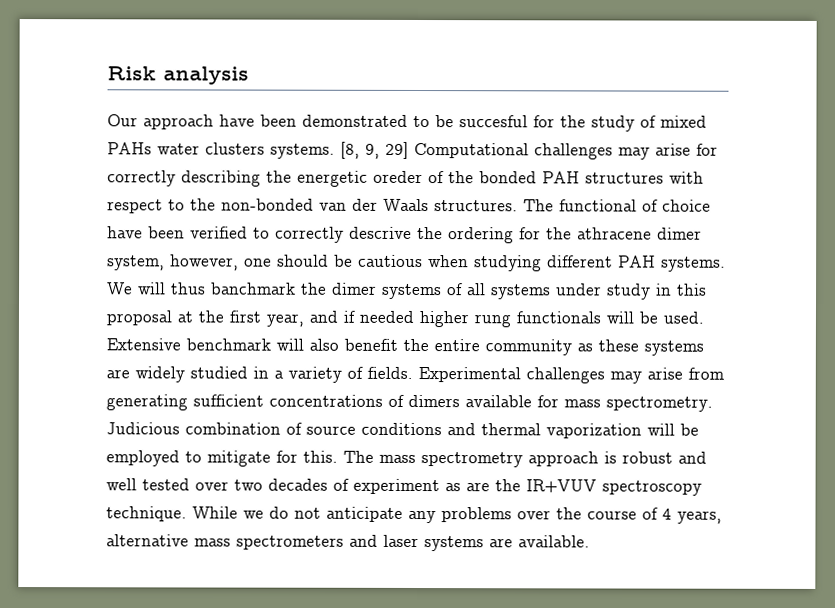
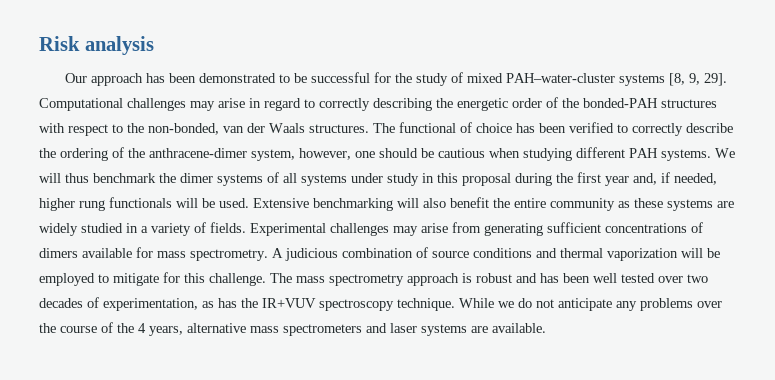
[219,114,255,127] have -> [146,73,166,83] has
[459,115,528,128] succesful -> [311,72,371,83] successful
[107,142,335,159] PAHs water clusters systems. -> [506,73,666,86] PAH–water-cluster systems
[385,141,409,159] 29] -> [704,73,728,86] 29].
[696,143,718,156] for -> [249,98,315,111] in regard to
[373,170,580,184] oreder of the bonded PAH -> [512,97,658,108] order of the bonded-PAH
[221,198,314,211] non-bonded -> [148,123,219,135] non-bonded,
[107,226,143,239] have -> [516,123,535,133] has
[349,226,412,239] descrive -> [686,123,733,133] describe
[519,227,702,240] for the athracene dimer -> [112,147,247,158] of the anthracene-dimer
[211,282,296,295] banchmark -> [93,173,156,183] benchmark
[177,311,193,323] at -> [515,173,552,186] during
[266,310,414,327] year, and if needed -> [605,172,717,186] year and, if needed,
[186,338,271,351] benchmark -> [313,198,393,211] benchmarking
[106,422,180,435] Judicious -> [272,248,338,261] A judicious
[303,450,338,463] this. -> [184,273,266,286] this challenge.
(707, 457) none -> [540,273,590,283] has been
[353,478,490,495] experiment as are -> [103,298,237,311] experimentation, as has
(658, 513) none -> [117,323,134,333] the

